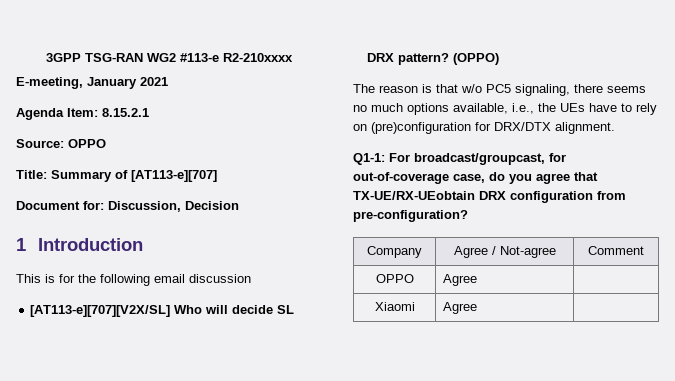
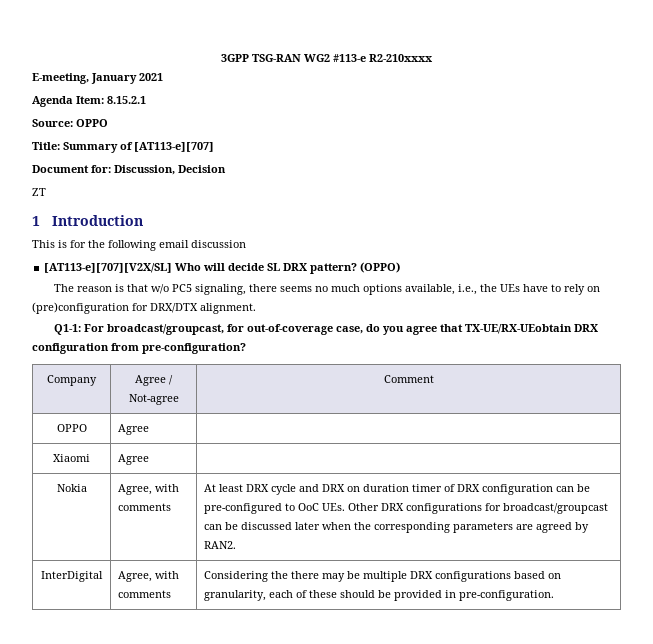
(239, 205) none -> [32,188,46,196] // ZT
(478, 308) none -> [56,484,87,492] [118,484,180,495] [118,503,172,511] [204,484,591,495] [204,503,609,514] [204,522,590,533] [204,541,237,549] [41,571,103,582] [118,571,180,582] [118,590,172,598] [204,571,562,582] [204,590,555,601] // Nokia | Agree, with comments | At least DRX cycle and DRX on duration timer of DRX configuration can be pre-configured to OoC UEs. Other DRX configurations for broadcast/groupcast can be discussed later when the corresponding parameters are agreed by RAN2. // InterDigital | Agree, with comments | Considering the there may be multiple DRX configurations based on granularity, each of these should be provided in pre-configuration.

